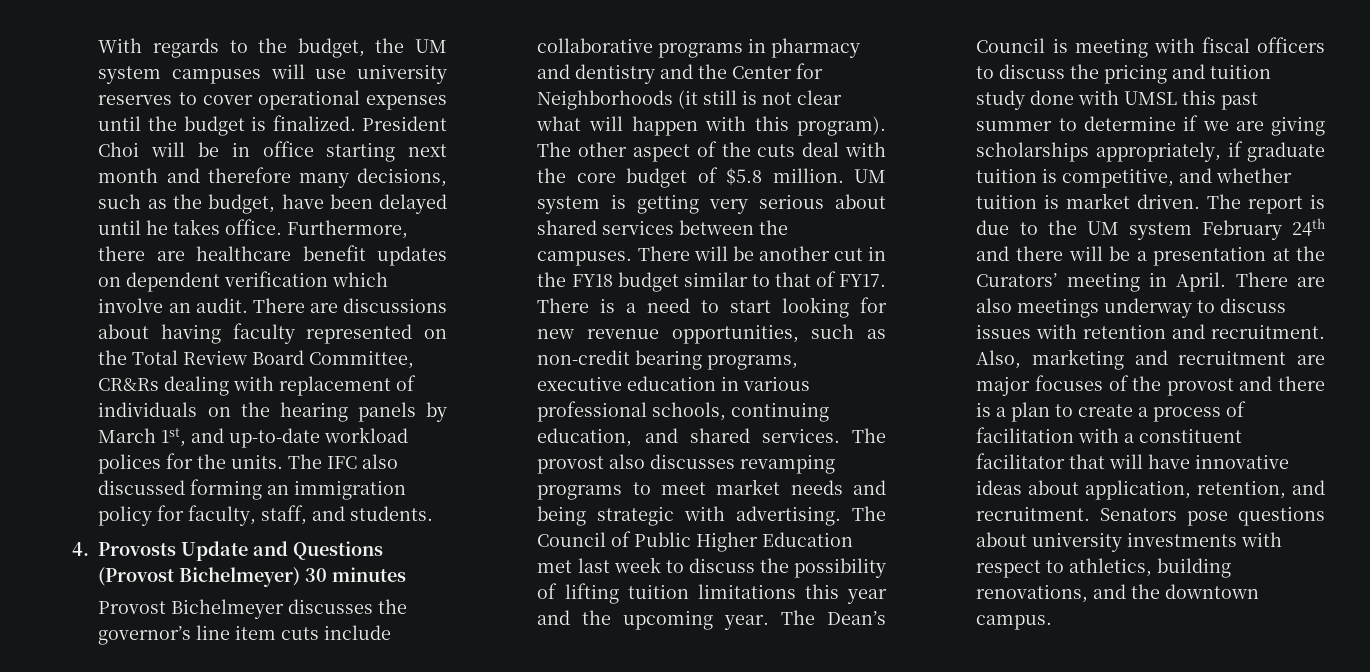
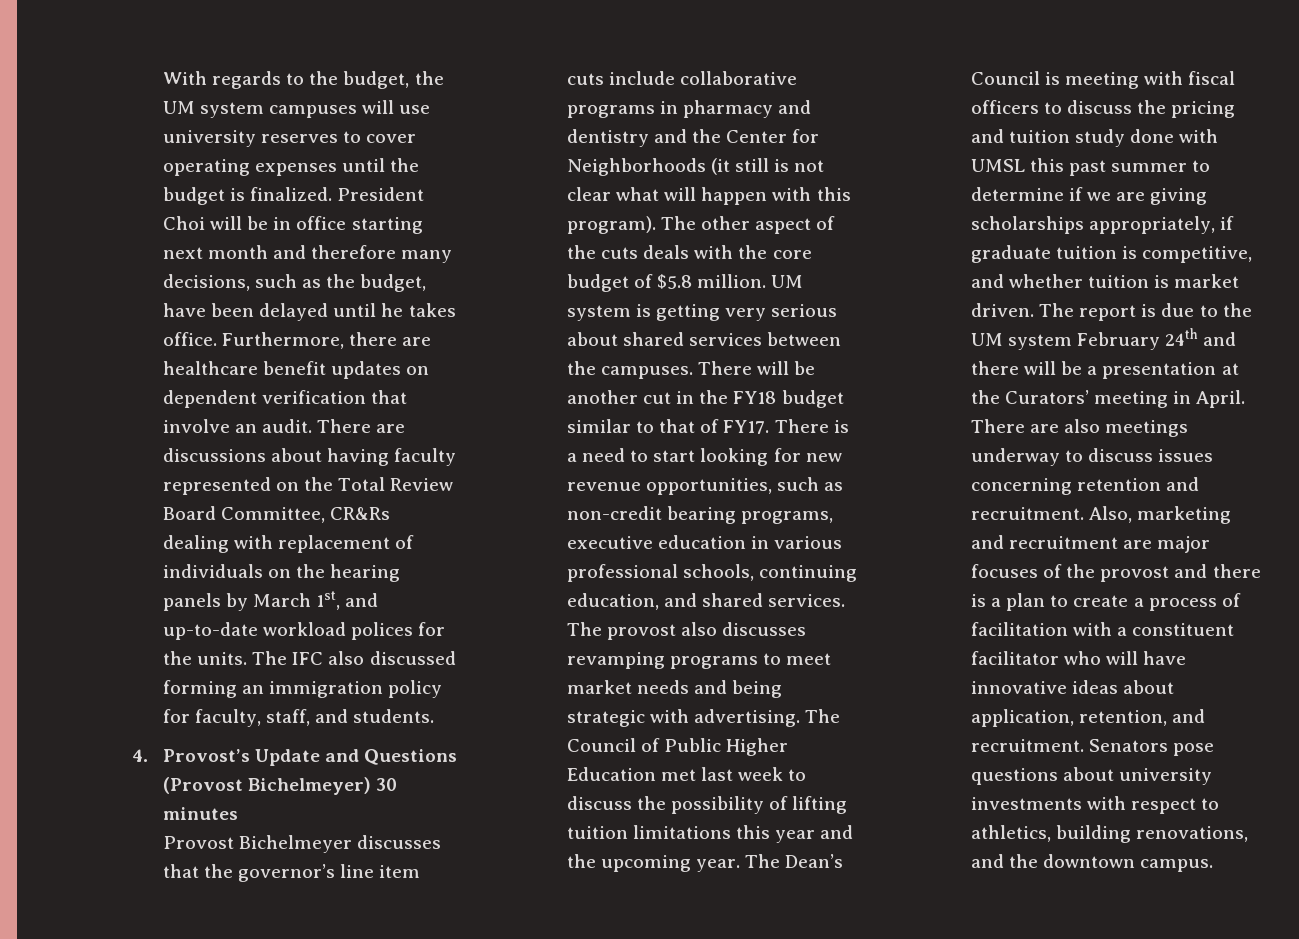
[257,90,360,110] operational -> [162,159,250,176] operating
[332,272,389,287] which -> [371,390,408,404] that
[98,542,177,556] Provosts -> [162,749,250,762] Provost’s
(374, 606) none -> [162,864,199,878] that
[802,142,840,157] deal -> [643,245,690,259] deals
[1036,324,1078,339] with -> [970,478,1072,495] concerning
[1069,454,1106,469] that -> [1063,651,1101,665] who

